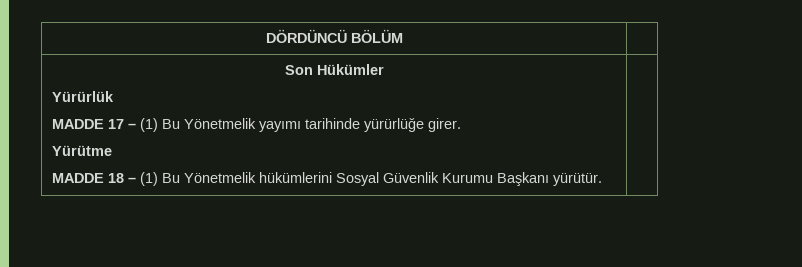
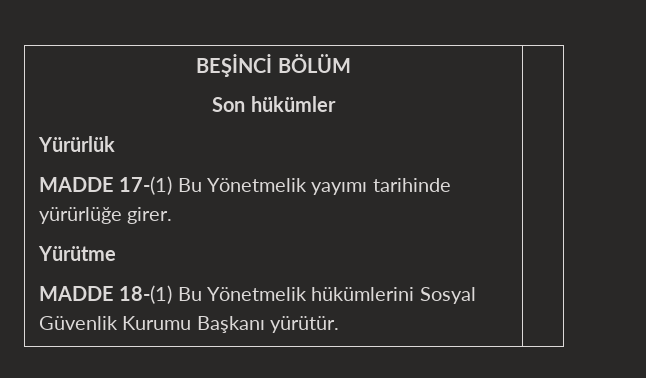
[265,29,347,43] DÖRDÜNCÜ -> [196,54,273,77] BEŞİNCİ
[284,64,384,75] | // Son Hükümler -> [212,96,336,112] // Son hükümler
[108,118,159,132] 17 – (1) -> [119,176,173,195] 17-(1)
[108,172,159,186] 18 – (1) -> [119,285,173,304] 18-(1)

